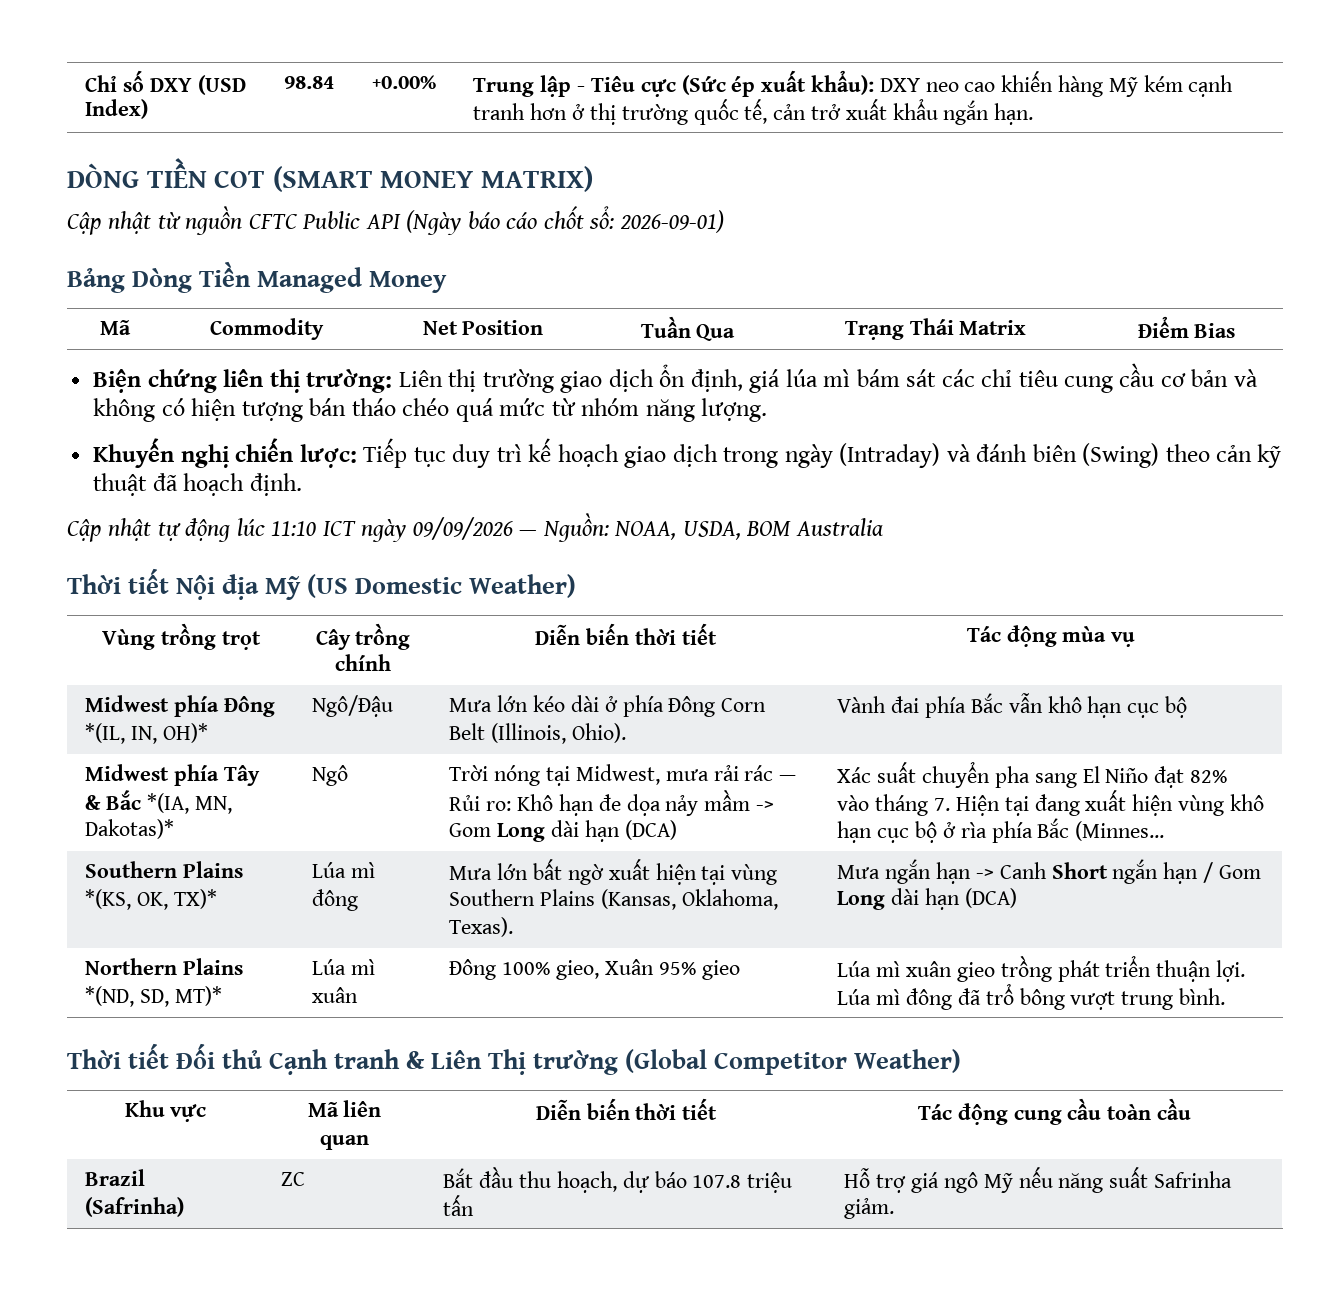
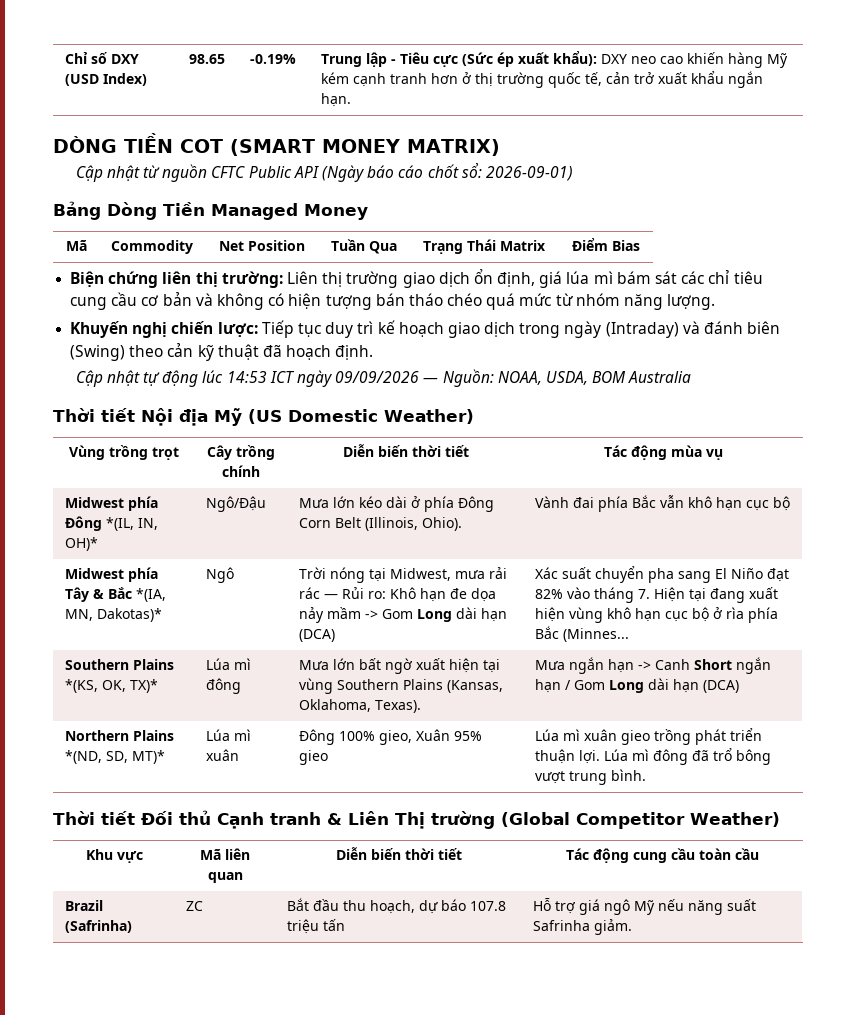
[284,76,335,89] [372,75,437,89] 98.84 | +0.00% -> [188,54,225,64] [249,54,296,64] 98.65 | -0.19%
[271,521,317,536] 11:10 -> [226,371,267,383] 14:53

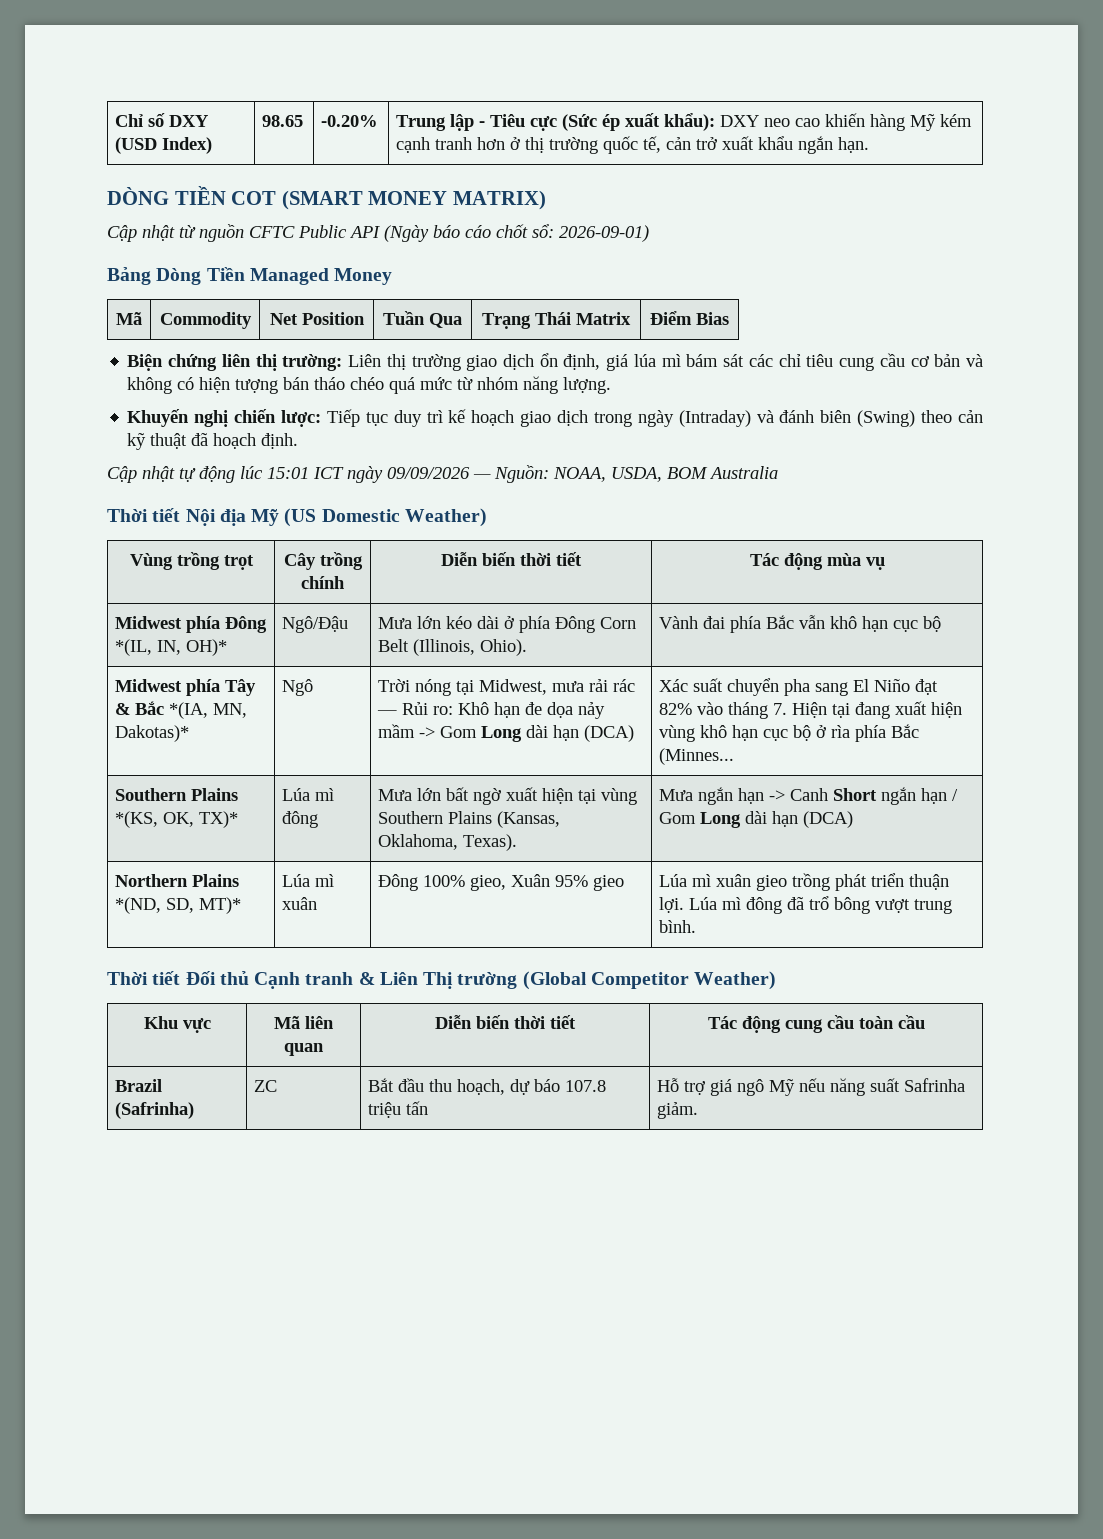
[249,54,296,64] -0.19% -> [321,115,379,127] -0.20%
[226,371,267,383] 14:53 -> [267,467,309,479] 15:01

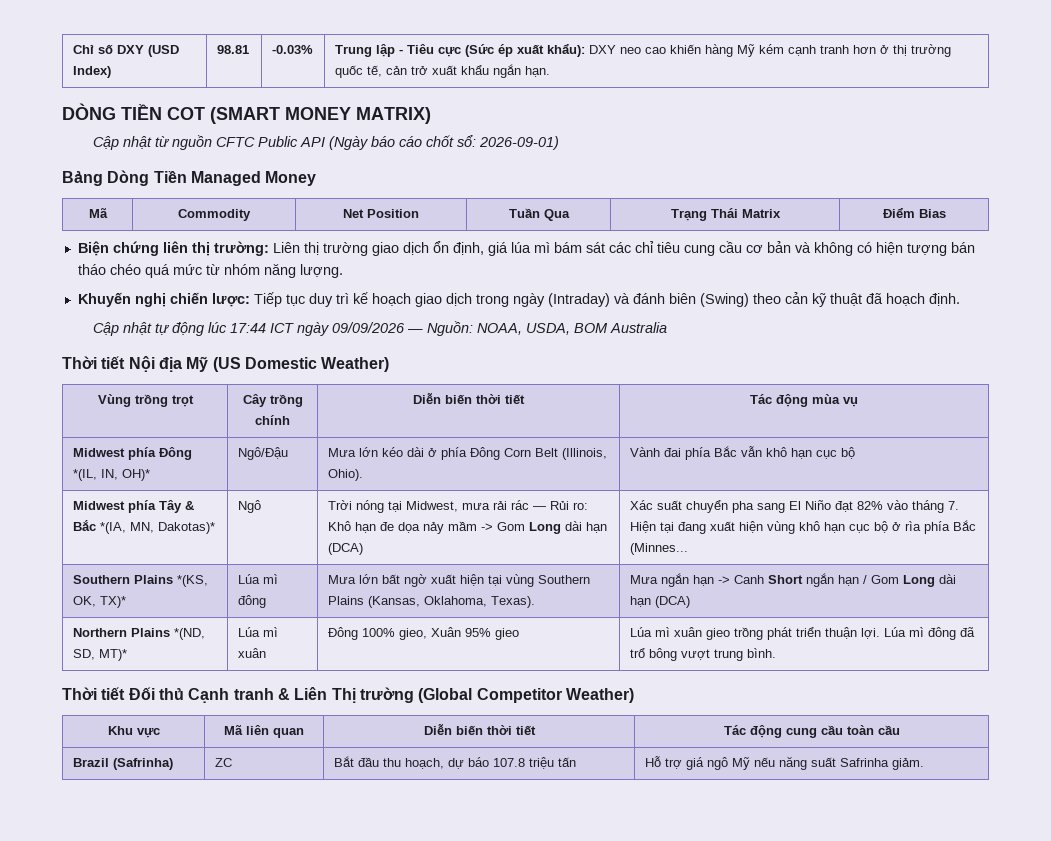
[262,115,304,127] [321,115,379,127] 98.65 | -0.20% -> [216,45,249,54] [271,45,313,54] 98.81 | -0.03%
[267,467,309,479] 15:01 -> [230,323,267,333] 17:44

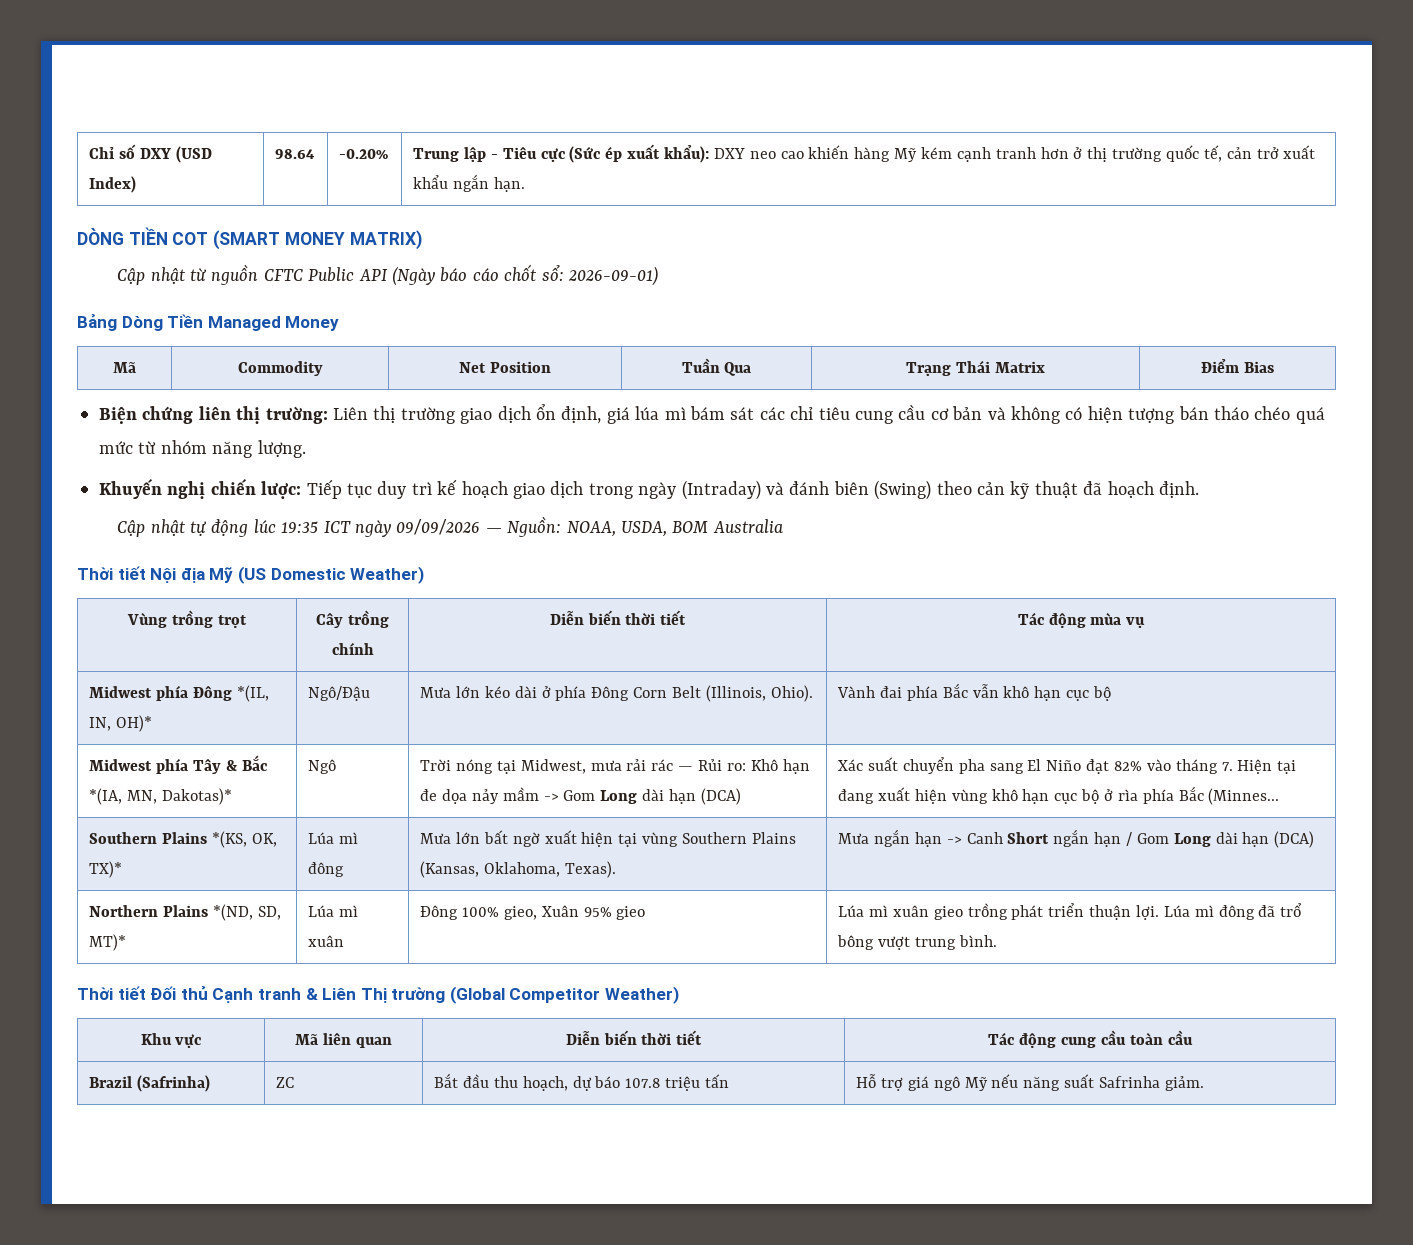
[216,45,249,54] [271,45,313,54] 98.81 | -0.03% -> [275,149,316,159] [339,149,389,159] 98.64 | -0.20%
[230,323,267,333] 17:44 -> [281,521,319,533] 19:35

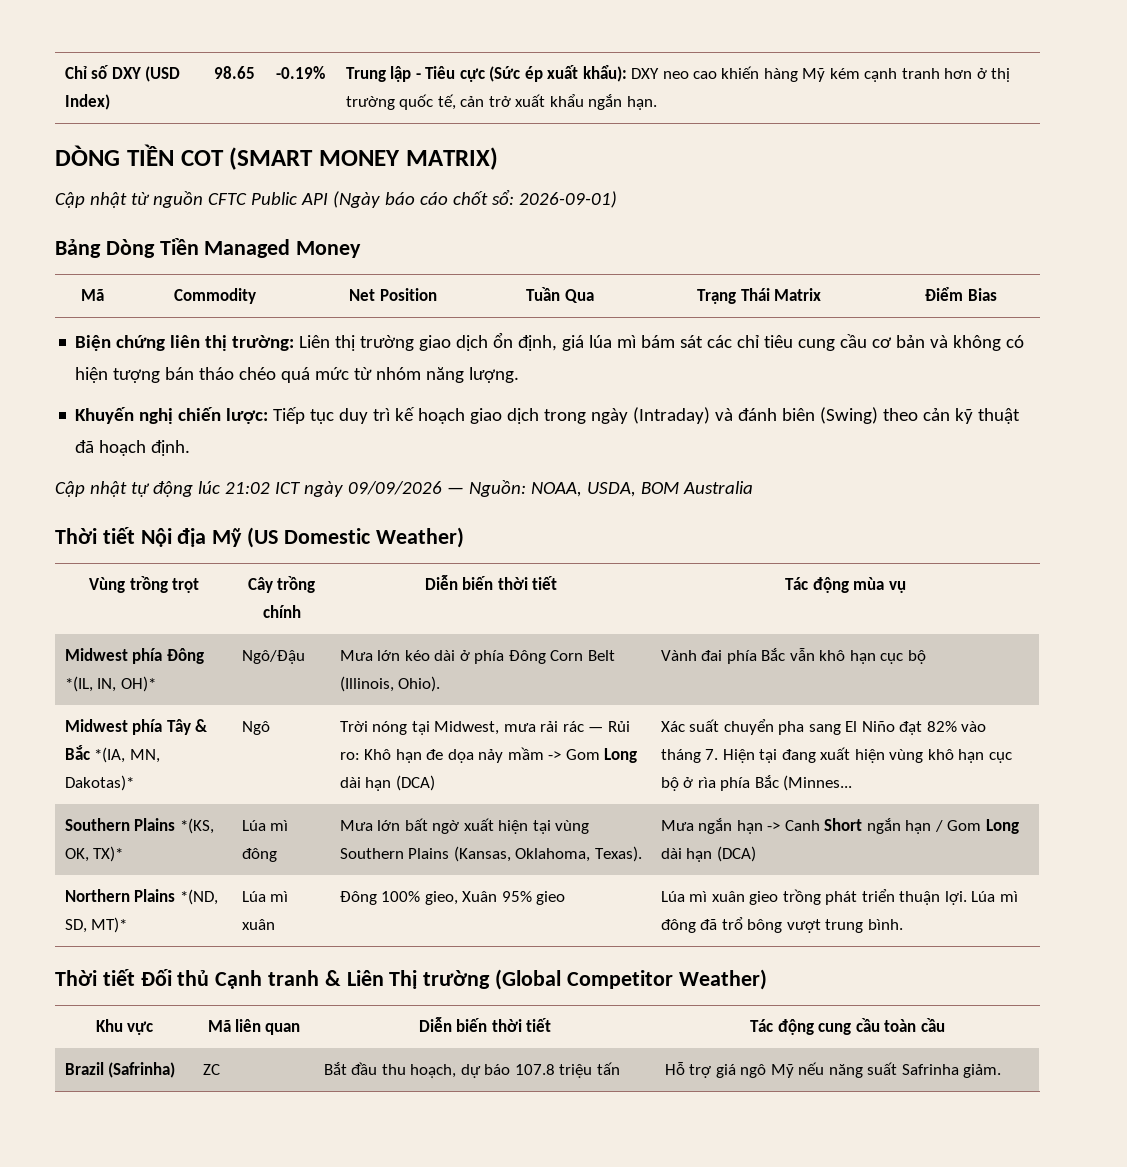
[275,149,316,159] [339,149,389,159] 98.64 | -0.20% -> [214,66,256,79] [276,66,326,79] 98.65 | -0.19%
[281,521,319,533] 19:35 -> [224,482,270,494] 21:02

